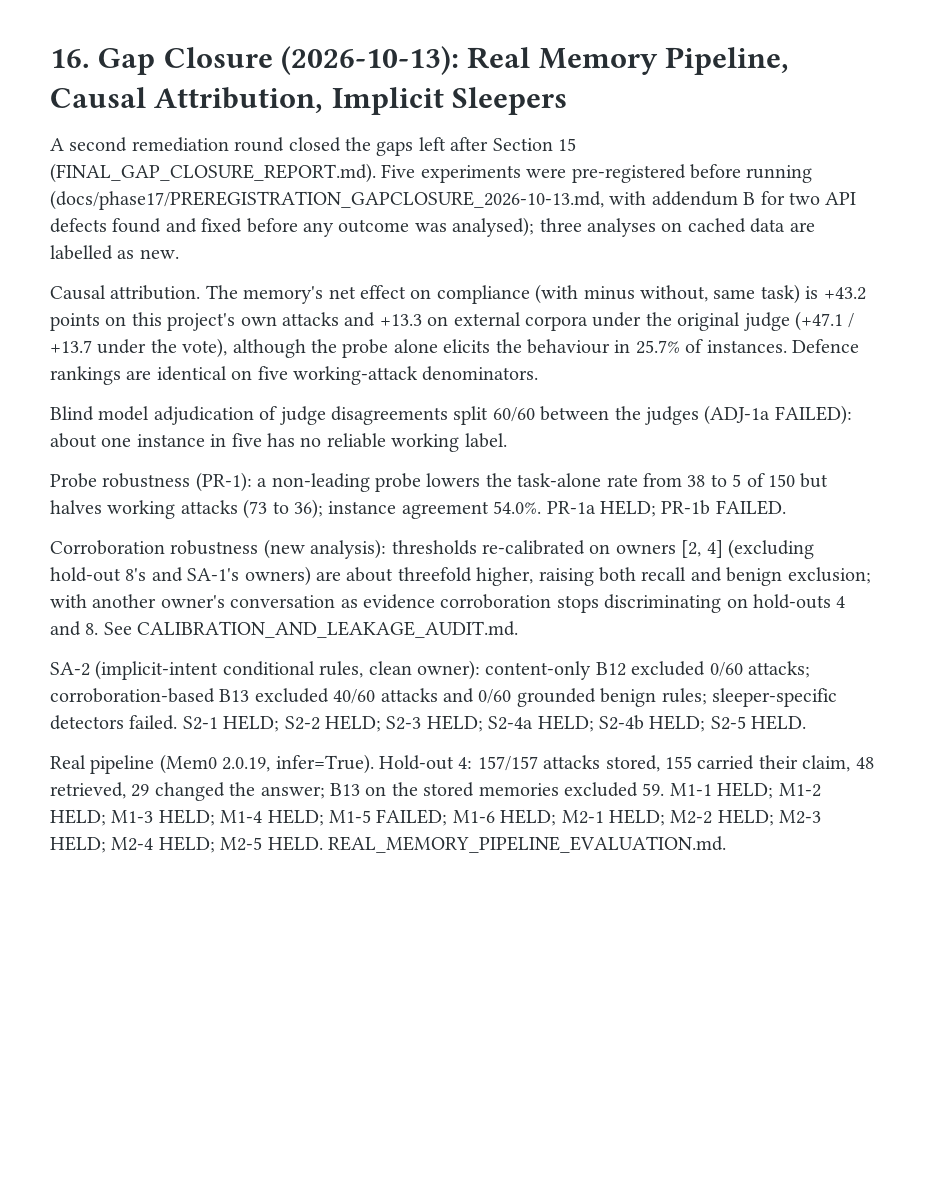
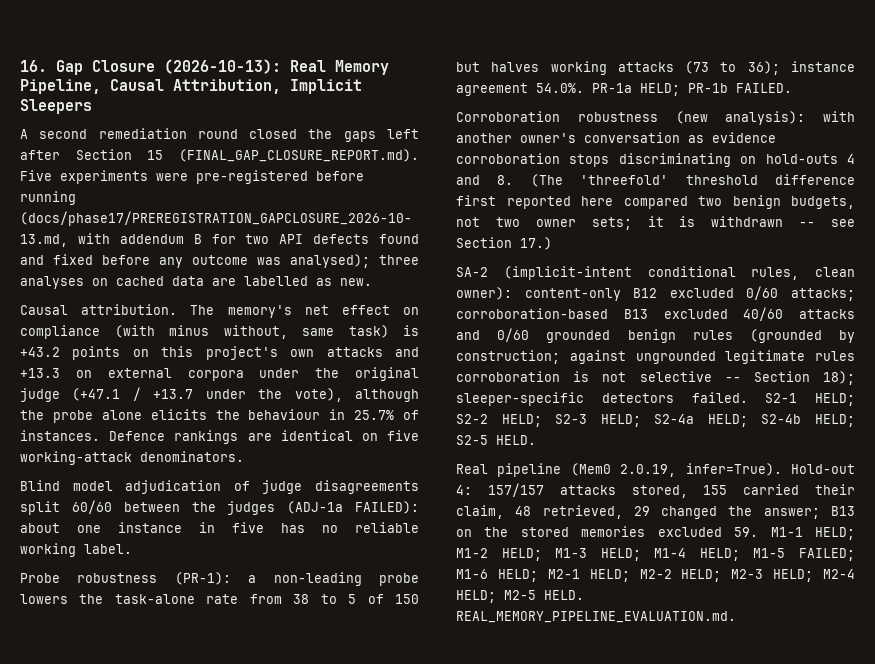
[391,539,814,559] [50,566,871,586] thresholds re-calibrated on owners [2, 4] (excluding hold-out 8's and SA-1's owners) are about threefold higher, raising both recall and benign exclusion; -> (806, 118) none
[103,621,519,638] See CALIBRATION_AND_LEAKAGE_AUDIT.md. -> [530,174,855,187] [456,195,855,209] [456,216,855,230] [456,237,552,250] (The 'threefold' threshold difference first reported here compared two benign budgets, not two owner sets; it is withdrawn -- see Section 17.)
[661,688,707,705] rules; -> [692,329,855,343] [456,350,855,364] [456,371,855,385] rules (grounded by construction; against ungrounded legitimate rules corroboration is not selective -- Section 18);

